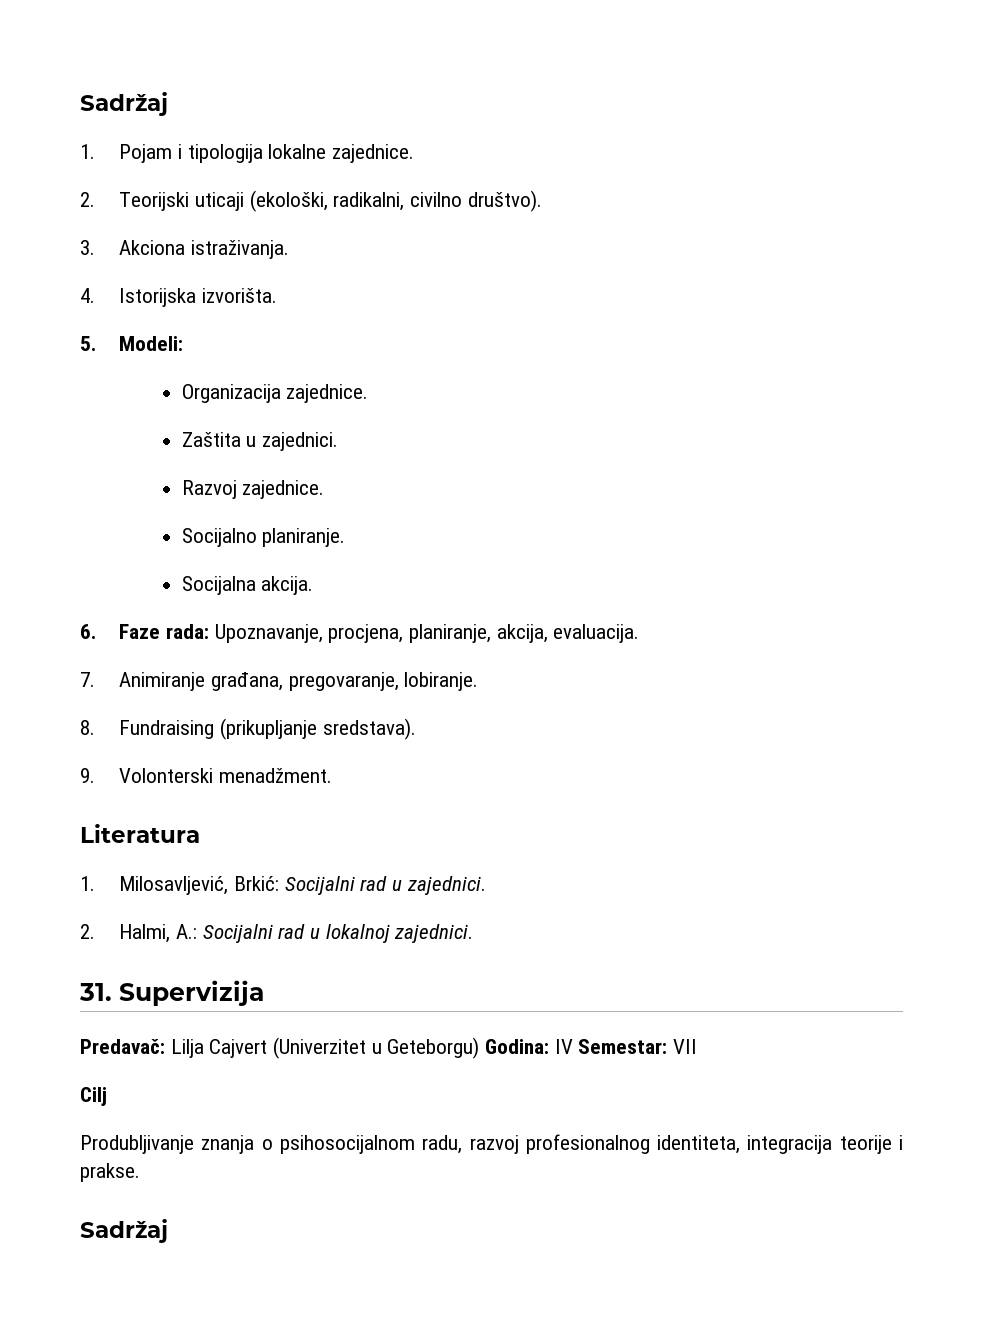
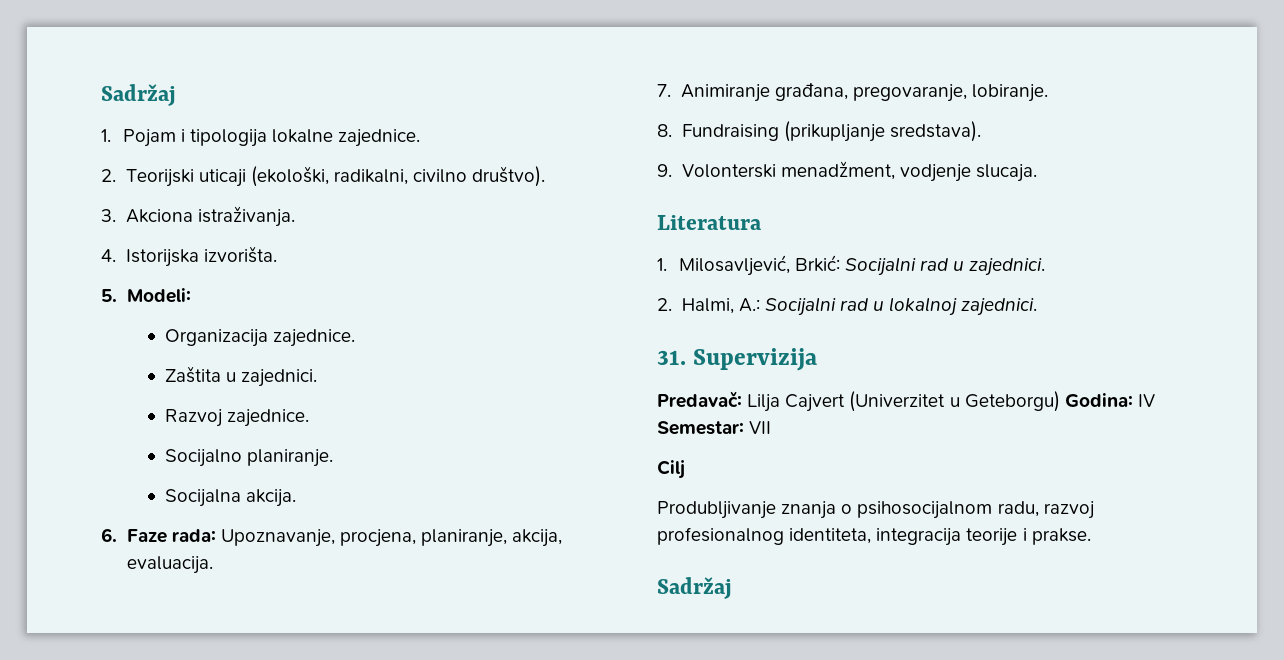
[218,768,332,783] menadžment. -> [780,161,1037,182] menadžment, vodjenje slucaja.

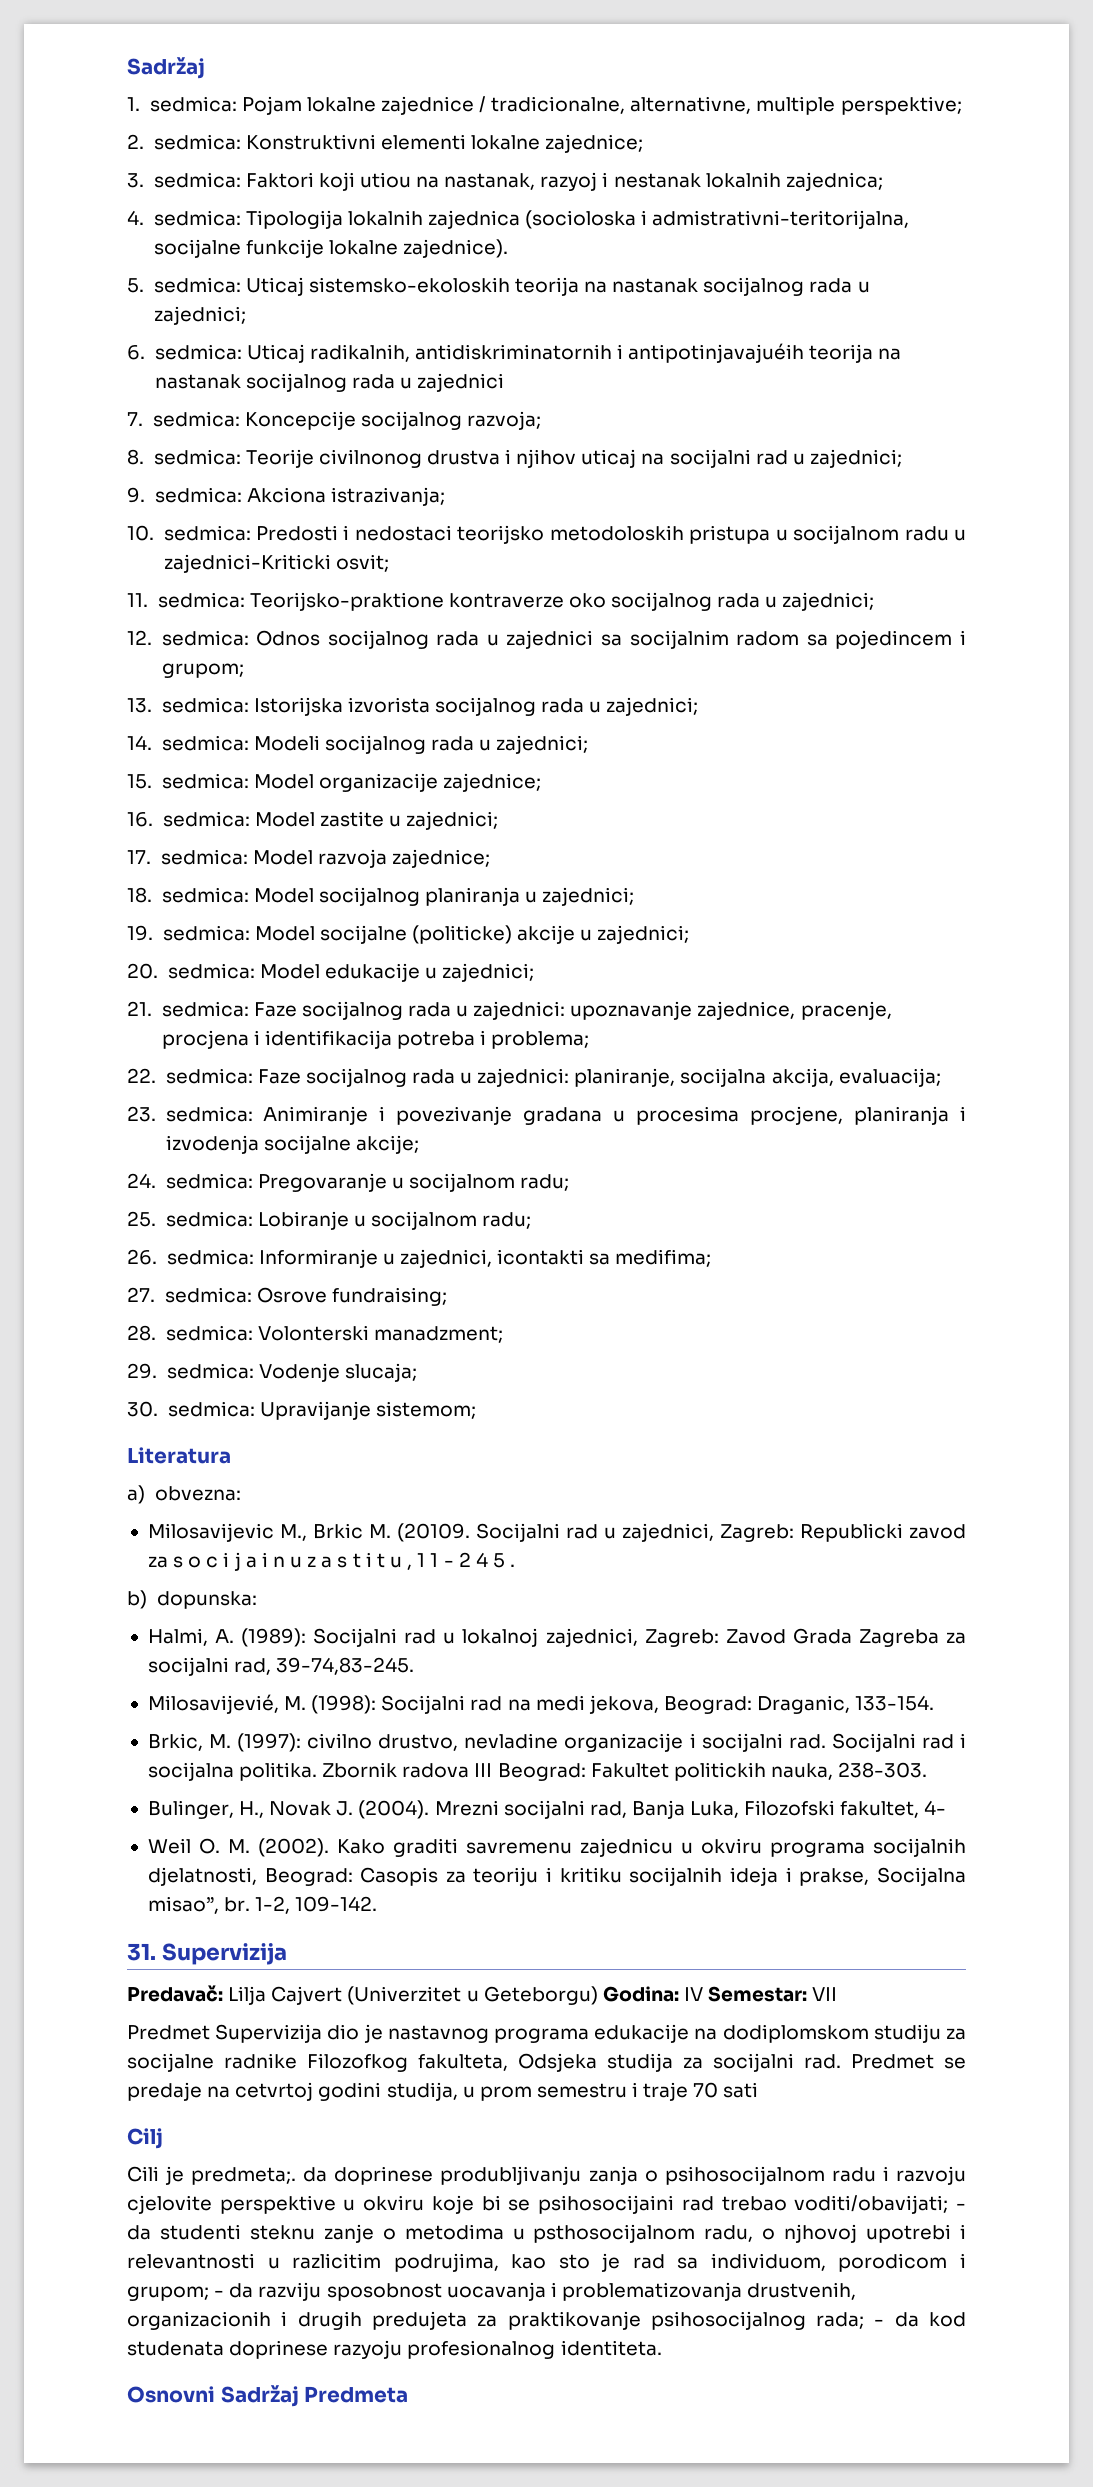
[122,129,421,147] [101,166,546,187] [101,206,295,227] [101,246,277,267] [101,288,191,303] [165,329,356,347] [165,366,318,387] [165,409,310,427] [165,449,334,467] [165,489,297,507] [101,528,563,547] [126,556,213,574] [657,82,1048,102] [657,121,981,142] [657,161,1037,182] [657,215,762,230] [657,255,1046,276] [657,297,1038,316] Pojam i tipologija lokalne zajednice. // 2. Teorijski uticaji (ekološki, radikalni, civilno društvo). // 3. Akciona istraživanja. // 4. Istorijska izvorišta. // 5. Modeli: // Organizacija zajednice. // Zaštita u zajednici. // Razvoj zajednice. // Socijalno planiranje. // Socijalna akcija. // 6. Faze rada: Upoznavanje, procjena, planiranje, akcija, evaluacija. // 7. Animiranje građana, pregovaranje, lobiranje. // 8. Fundraising (prikupljanje sredstava). // 9. Volonterski menadžment, vodjenje slucaja. // Literatura // 1. Milosavljević, Brkić: Socijalni rad u zajednici. // 2. Halmi, A.: Socijalni rad u lokalnoj zajednici. -> [149,96,962,115] [127,134,644,153] [127,172,883,191] [127,210,910,229] [153,239,508,258] [127,277,870,296] [153,306,246,325] [127,343,902,363] [154,373,505,392] [127,411,541,430] [127,449,902,468] [127,487,445,506] [127,525,967,544] [163,554,389,573] [127,592,875,611] [127,630,967,649] [161,663,244,678] [127,697,699,716] [127,735,589,754] [127,773,541,792] [127,811,499,830] [127,849,490,868] [127,887,635,906] [127,925,690,944] [127,963,535,982] [127,1001,892,1020] [161,1030,590,1049] [127,1068,941,1087] [127,1106,967,1125] [165,1135,419,1154] [127,1173,570,1192] [127,1211,532,1230] [127,1249,712,1268] [127,1287,447,1306] [127,1325,503,1343] [127,1363,417,1382] [127,1401,476,1420] [127,1447,231,1464] [127,1485,241,1504] [147,1523,966,1542] [147,1552,516,1571] [127,1590,257,1609] [147,1628,967,1647] [147,1657,415,1676] [147,1694,935,1714] [147,1733,967,1752] [147,1762,928,1781] [147,1800,947,1819] [147,1838,966,1857] [147,1867,966,1886] [147,1896,378,1914] sedmica: Pojam lokalne zajednice / tradicionalne, alternativne, multiple perspektive; // 2. sedmica: Konstruktivni elementi lokalne zajednice; // 3. sedmica: Faktori koji utiou na nastanak, razyoj i nestanak lokalnih zajednica; // 4. sedmica: Tipologija lokalnih zajednica (socioloska i admistrativni-teritorijalna, socijalne funkcije lokalne zajednice). // 5. sedmica: Uticaj sistemsko-ekoloskih teorija na nastanak socijalnog rada u zajednici; // 6. sedmica: Uticaj radikalnih, antidiskriminatornih i antipotinjavajuéih teorija na nastanak socijalnog rada u zajednici // 7. sedmica: Koncepcije socijalnog razvoja; // 8. sedmica: Teorije civilnonog drustva i njihov uticaj na socijalni rad u zajednici; // 9. sedmica: Akciona istrazivanja; // 10. sedmica: Predosti i nedostaci teorijsko metodoloskih pristupa u socijalnom radu u zajednici-Kriticki osvit; // 11. sedmica: Teorijsko-praktione kontraverze oko socijalnog rada u zajednici; // 12. sedmica: Odnos socijalnog rada u zajednici sa socijalnim radom sa pojedincem i grupom; // 13. sedmica: Istorijska izvorista socijalnog rada u zajednici; // 14. sedmica: Modeli socijalnog rada u zajednici; // 15. sedmica: Model organizacije zajednice; // 16. sedmica: Model zastite u zajednici; // 17. sedmica: Model razvoja zajednice; // 18. sedmica: Model socijalnog planiranja u zajednici; // 19. sedmica: Model socijalne (politicke) akcije u zajednici; // 20. sedmica: Model edukacije u zajednici; // 21. sedmica: Faze socijalnog rada u zajednici: upoznavanje zajednice, pracenje, procjena i identifikacija potreba i problema; // 22. sedmica: Faze socijalnog rada u zajednici: planiranje, socijalna akcija, evaluacija; // 23. sedmica: Animiranje i povezivanje gradana u procesima procjene, planiranja i izvodenja socijalne akcije; // 24. sedmica: Pregovaranje u socijalnom radu; // 25. sedmica: Lobiranje u socijalnom radu; // 26. sedmica: Informiranje u zajednici, icontakti sa medifima; // 27. sedmica: Osrove fundraising; // 28. sedmica: Volonterski manadzment; // 29. sedmica: Vodenje slucaja; // 30. sedmica: Upravijanje sistemom; // Literatura // a) obvezna: // Milosavijevic M., Brkic M. (20109. Socijalni rad u zajednici, Zagreb: Republicki zavod za s o c i j a i n u z a s t i t u , 1 1 - 2 4 5 . // b) dopunska: // Halmi, A. (1989): Socijalni rad u lokalnoj zajednici, Zagreb: Zavod Grada Zagreba za socijalni rad, 39-74,83-245. // Milosavijevié, M. (1998): Socijalni rad na medi jekova, Beograd: Draganic, 133-154. // Brkic, M. (1997): civilno drustvo, nevladine organizacije i socijalni rad. Socijalni rad i socijalna politika. Zbornik radova III Beograd: Fakultet politickih nauka, 238-303. // Bulinger, H., Novak J. (2004). Mrezni socijalni rad, Banja Luka, Filozofski fakultet, 4- // Weil O. M. (2002). Kako graditi savremenu zajednicu u okviru programa socijalnih djelatnosti, Beograd: Casopis za teoriju i kritiku socijalnih ideja i prakse, Socijalna misao”, br. 1-2, 109-142.
[657,460,685,479] [657,501,1094,519] [657,527,1091,546] [657,577,732,599] Cilj // Produbljivanje znanja o psihosocijalnom radu, razvoj profesionalnog identiteta, integracija teorije i prakse. // Sadržaj -> [127,2024,967,2043] [127,2053,966,2072] [127,2082,759,2101] [127,2128,163,2149] [127,2166,967,2185] [127,2195,967,2214] [127,2224,966,2243] [127,2253,966,2272] [127,2282,857,2301] [127,2311,966,2330] [127,2340,662,2359] [127,2385,409,2407] Predmet Supervizija dio je nastavnog programa edukacije na dodiplomskom studiju za socijalne radnike Filozofkog fakulteta, Odsjeka studija za socijalni rad. Predmet se predaje na cetvrtoj godini studija, u prom semestru i traje 70 sati // Cilj // Cili je predmeta;. da doprinese produbljivanju zanja o psihosocijalnom radu i razvoju cjelovite perspektive u okviru koje bi se psihosocijaini rad trebao voditi/obavijati; - da studenti steknu zanje o metodima u psthosocijalnom radu, o njhovoj upotrebi i relevantnosti u razlicitim podrujima, kao sto je rad sa individuom, porodicom i grupom; - da razviju sposobnost uocavanja i problematizovanja drustvenih, organizacionih i drugih predujeta za praktikovanje psihosocijalnog rada; - da kod studenata doprinese razyoju profesionalnog identiteta. // Osnovni Sadržaj Predmeta

